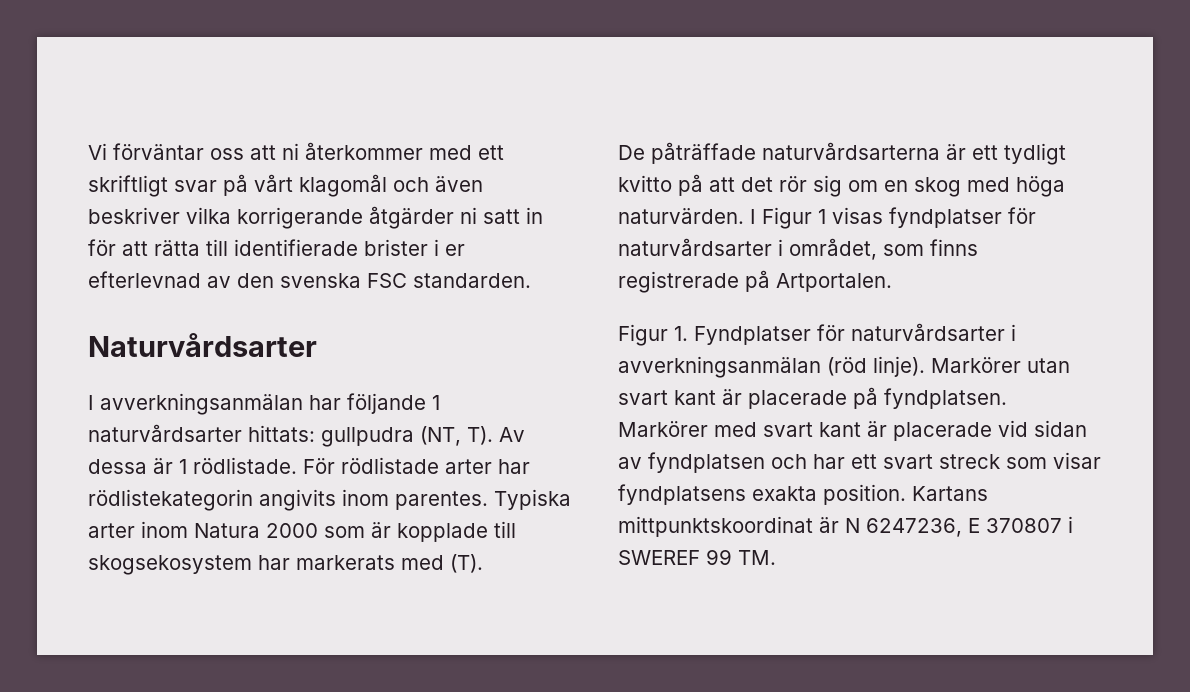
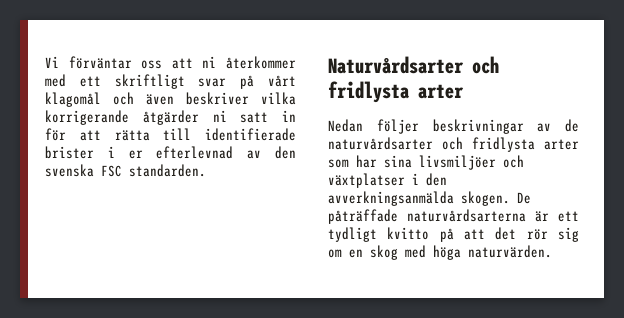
[88,393,440,415] [88,424,525,447] [88,457,530,474] [88,489,571,511] [88,521,516,542] [88,554,483,575] // I avverkningsanmälan har följande 1 naturvårdsarter hittats: gullpudra (NT, T). Av dessa är 1 rödlistade. För rödlistade arter har rödlistekategorin angivits inom parentes. Typiska arter inom Natura 2000 som är kopplade till skogsekosystem har markerats med (T). // -> [472,56,499,74] [328,81,464,103] [328,119,579,134] [328,137,579,152] [328,155,524,170] [328,173,447,188] [328,191,510,206] och fridlysta arter // Nedan följer beskrivningar av de naturvårdsarter och fridlysta arter som har sina livsmiljöer och växtplatser i den avverkningsanmälda skogen.
[750,207,1036,229] [618,238,978,260] [618,270,892,293] [618,323,1016,346] [618,356,1070,378] [618,387,1007,409] [618,420,1087,441] [618,452,1101,473] [618,484,988,505] [618,516,1073,537] [618,549,776,565] I Figur 1 visas fyndplatser för naturvårdsarter i området, som finns registrerade på Artportalen. // Figur 1. Fyndplatser för naturvårdsarter i avverkningsanmälan (röd linje). Markörer utan svart kant är placerade på fyndplatsen. Markörer med svart kant är placerade vid sidan av fyndplatsen och har ett svart streck som visar fyndplatsens exakta position. Kartans mittpunktskoordinat är N 6247236, E 370807 i SWEREF 99 TM. -> (552, 251) none

